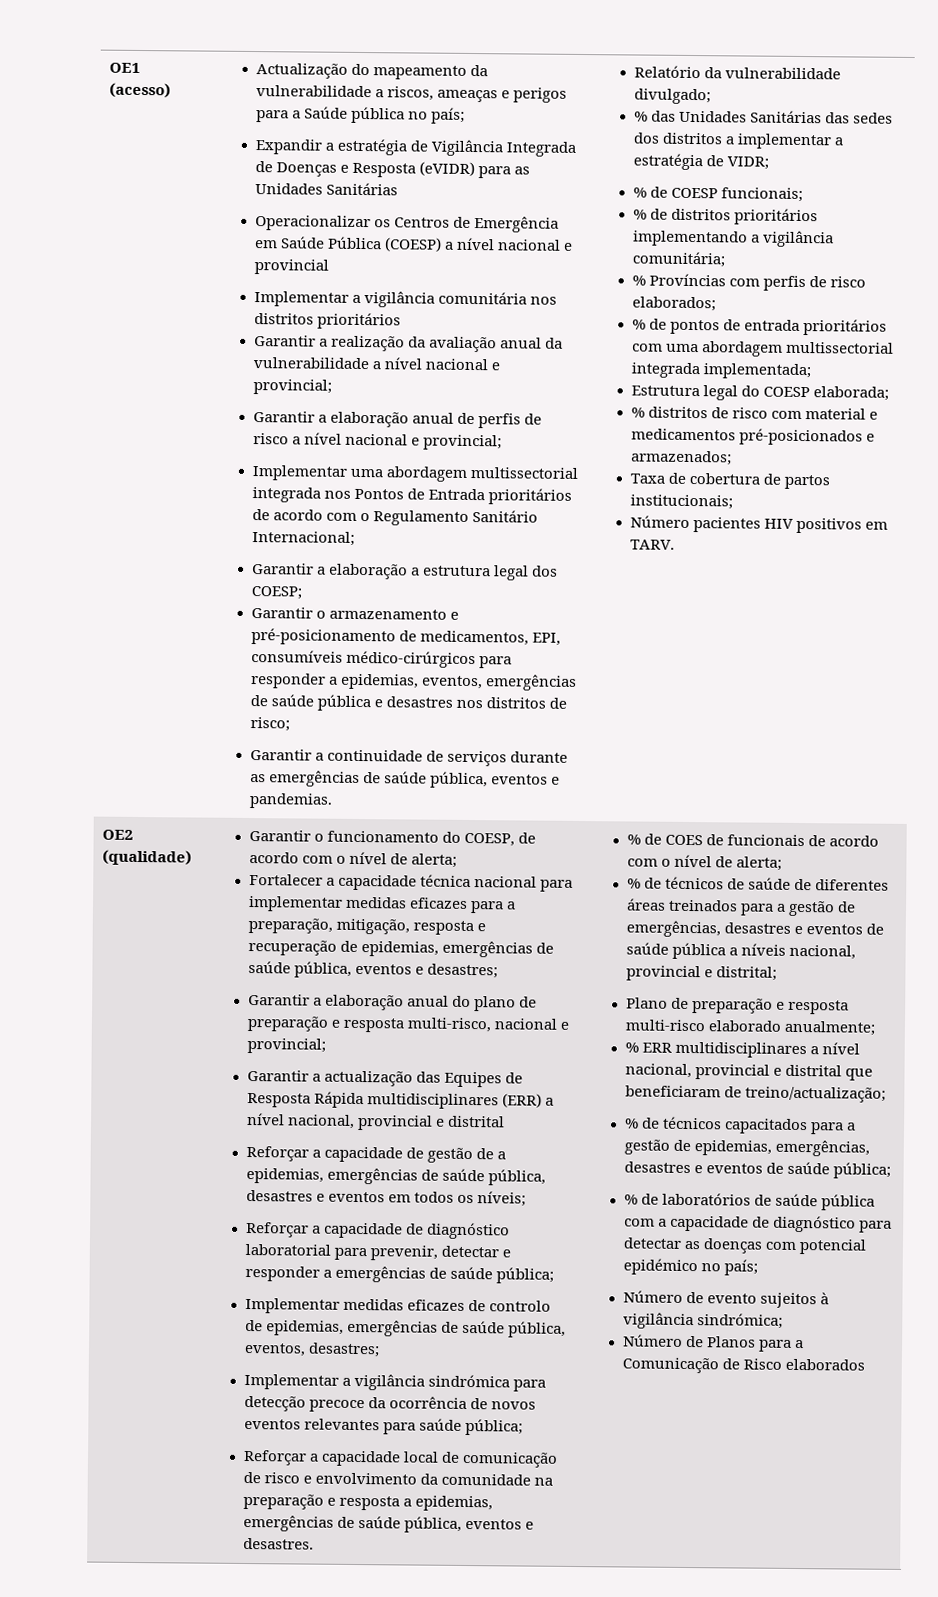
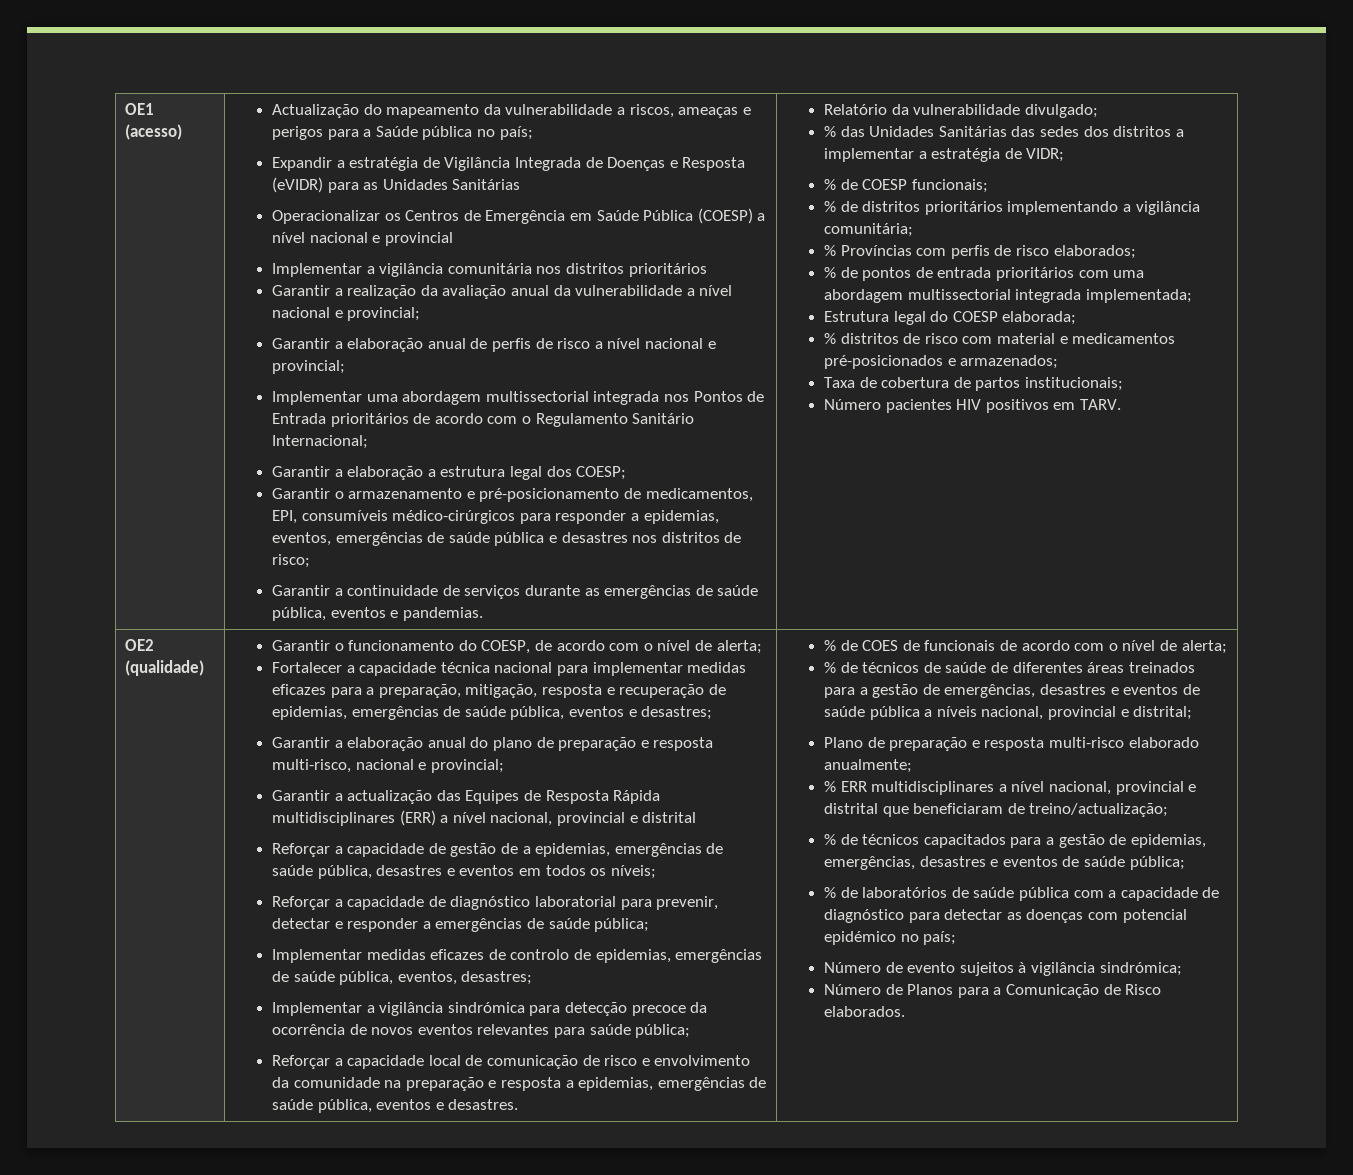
[784,1358,865,1371] elaborados -> [824,1006,906,1017] elaborados.

